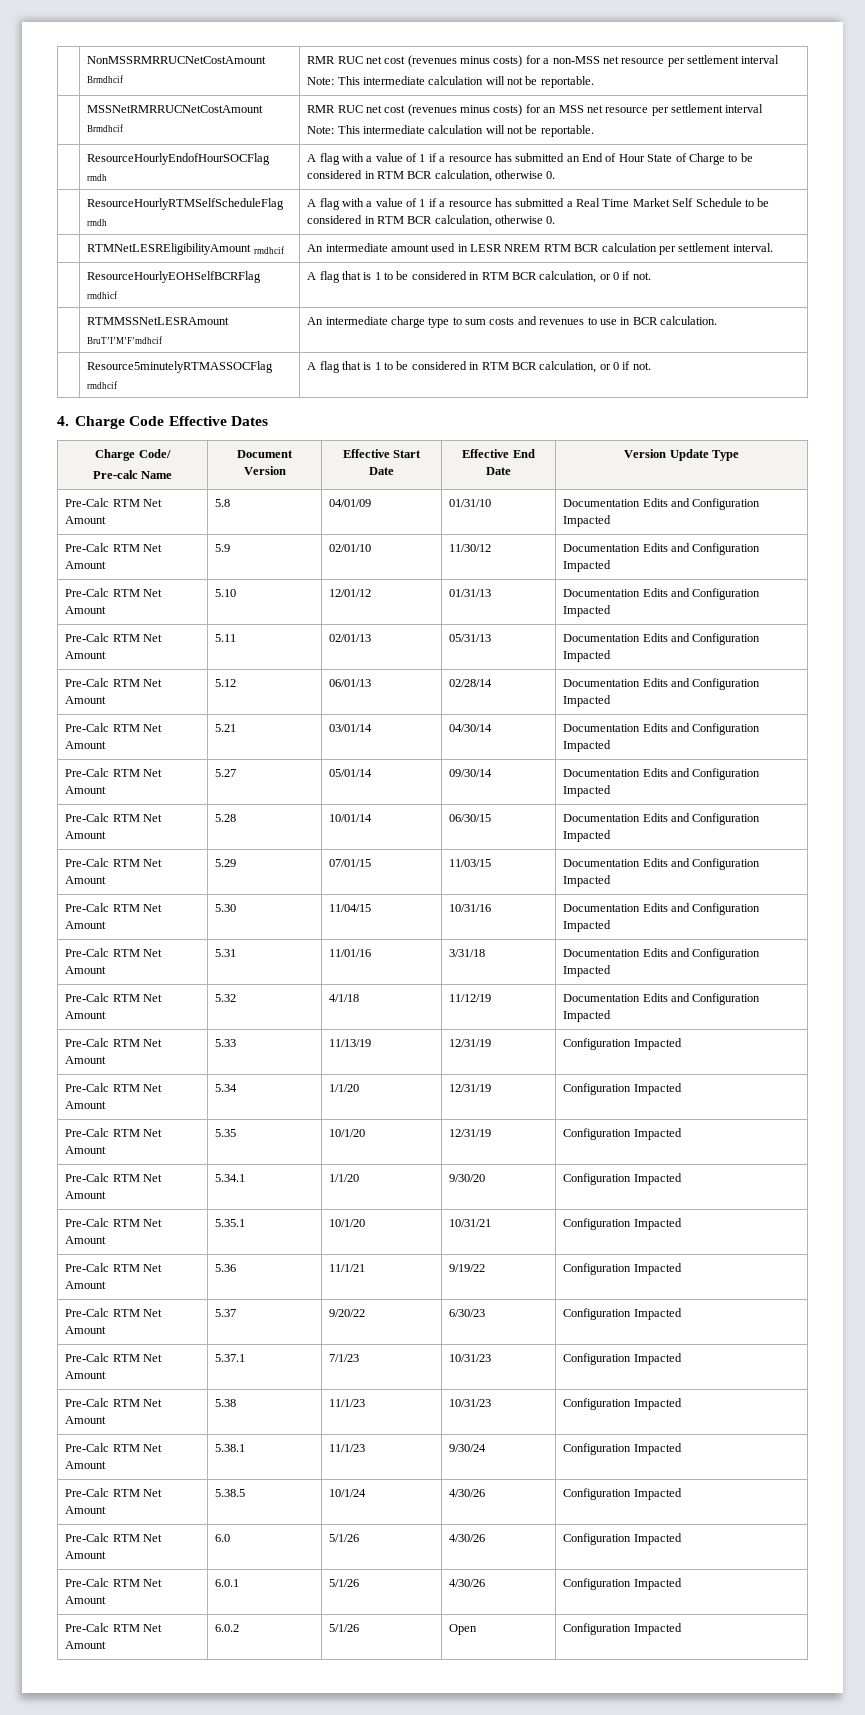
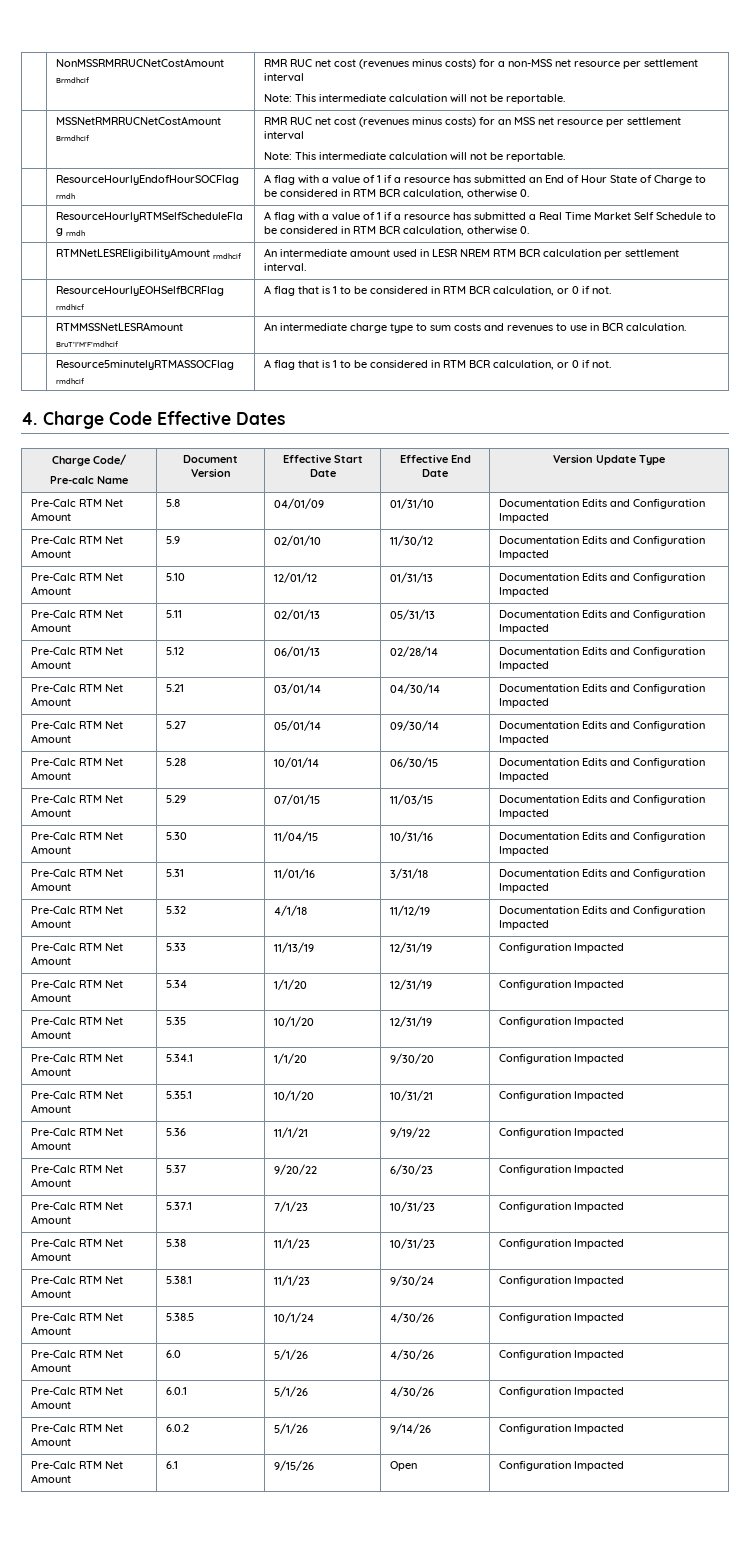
(360, 1628) none -> [389,1423,431,1434] [498,1424,624,1434] [30,1461,123,1469] [30,1474,71,1483] [165,1461,178,1469] [273,1460,314,1471] | 9/14/26 | Configuration Impacted // Pre-Calc RTM Net Amount | 6.1 | 9/15/26

